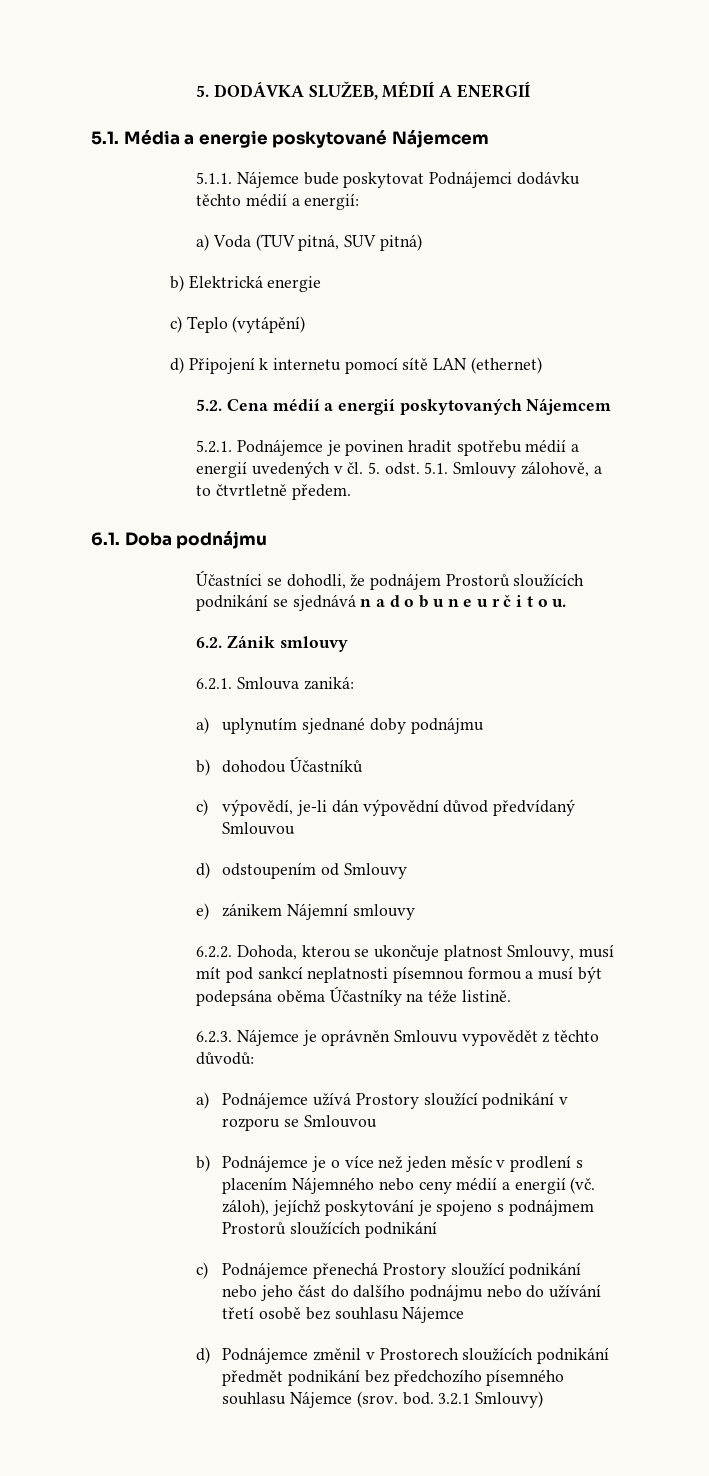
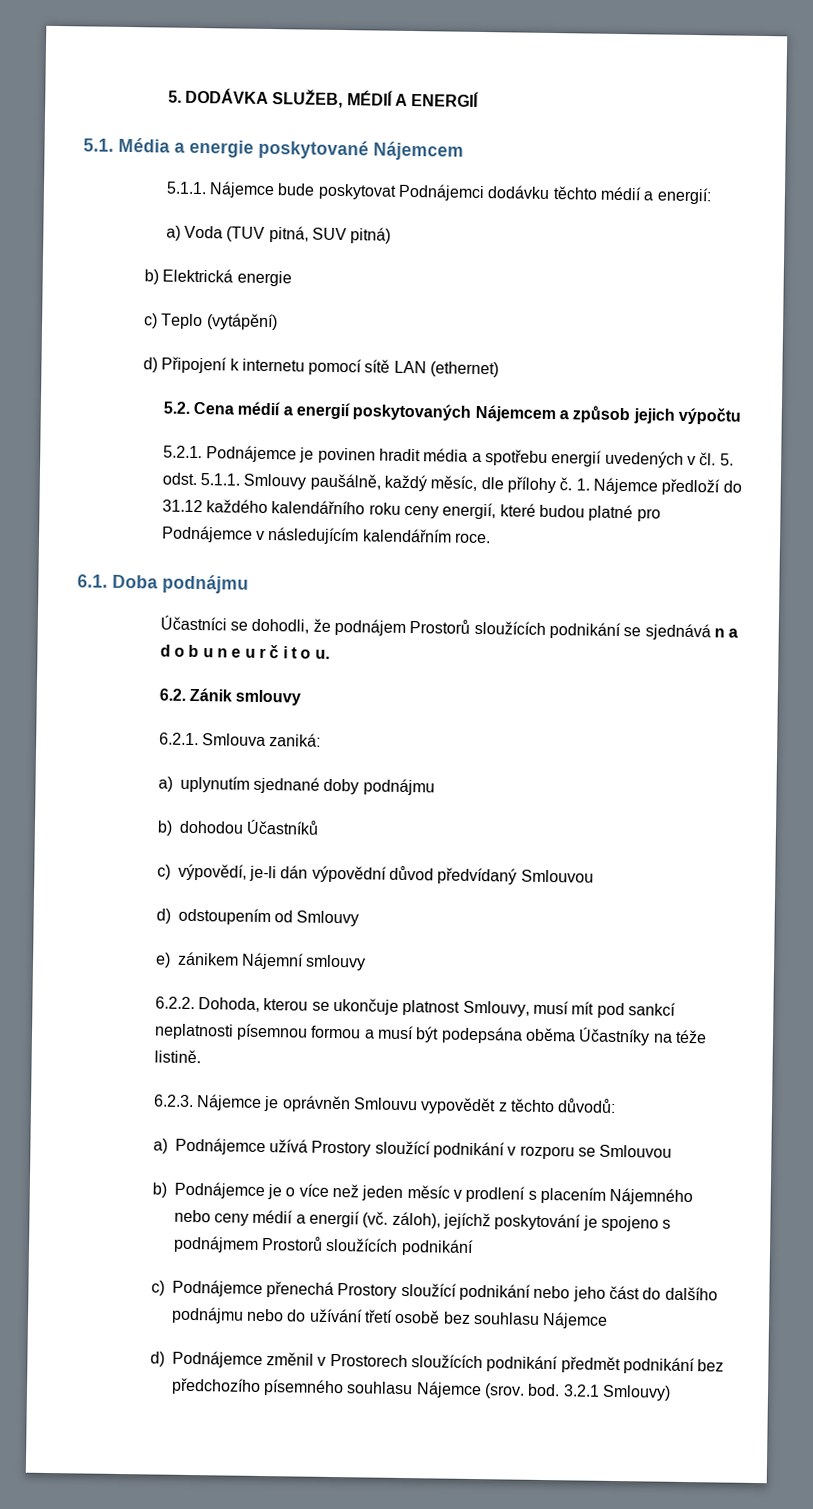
(612, 406) none -> [559,405,742,425] a způsob jejich výpočtu
[456,439,580,456] spotřebu médií a -> [423,448,549,466] média a spotřebu
[424,461,602,478] [196,484,351,500] 5.1. Smlouvy zálohově, a to čtvrtletně předem. -> [200,473,742,496] [161,499,661,522] [160,525,492,545] 5.1.1. Smlouvy paušálně, každý měsíc, dle přílohy č. 1. Nájemce předloží do 31.12 každého kalendářního roku ceny energií, které budou platné pro Podnájemce v následujícím kalendářním roce.

